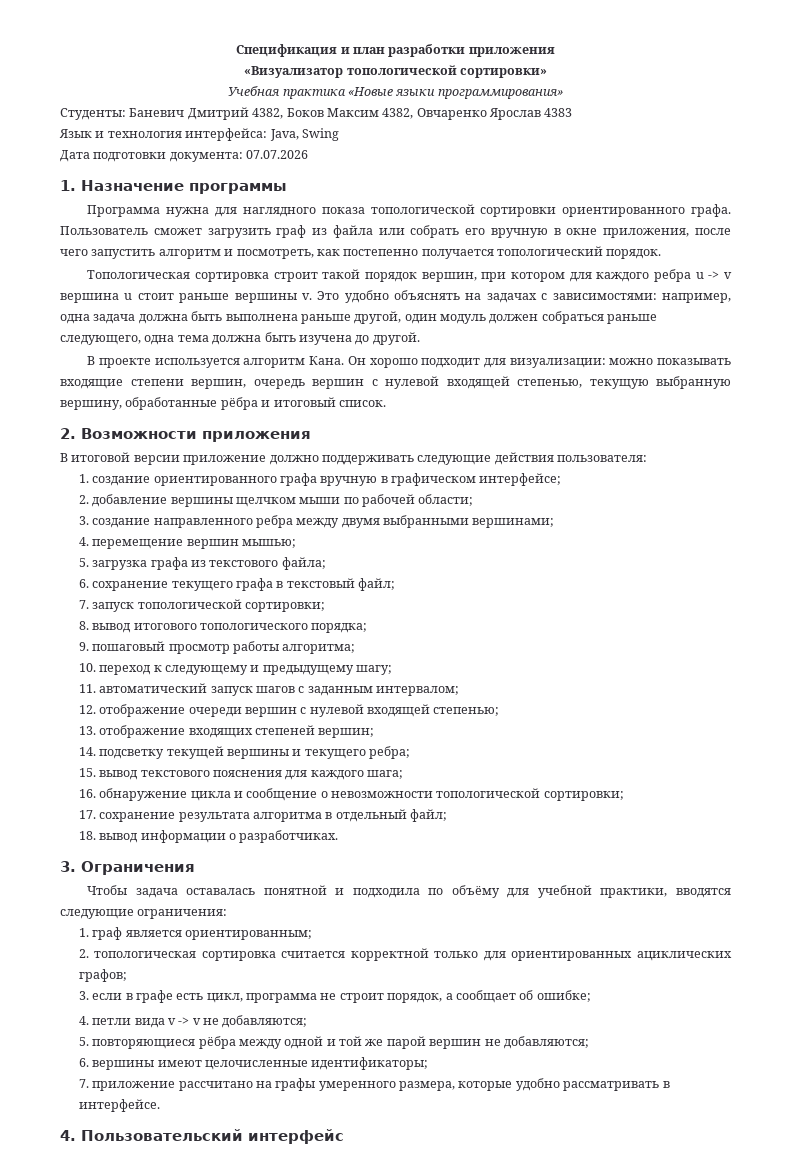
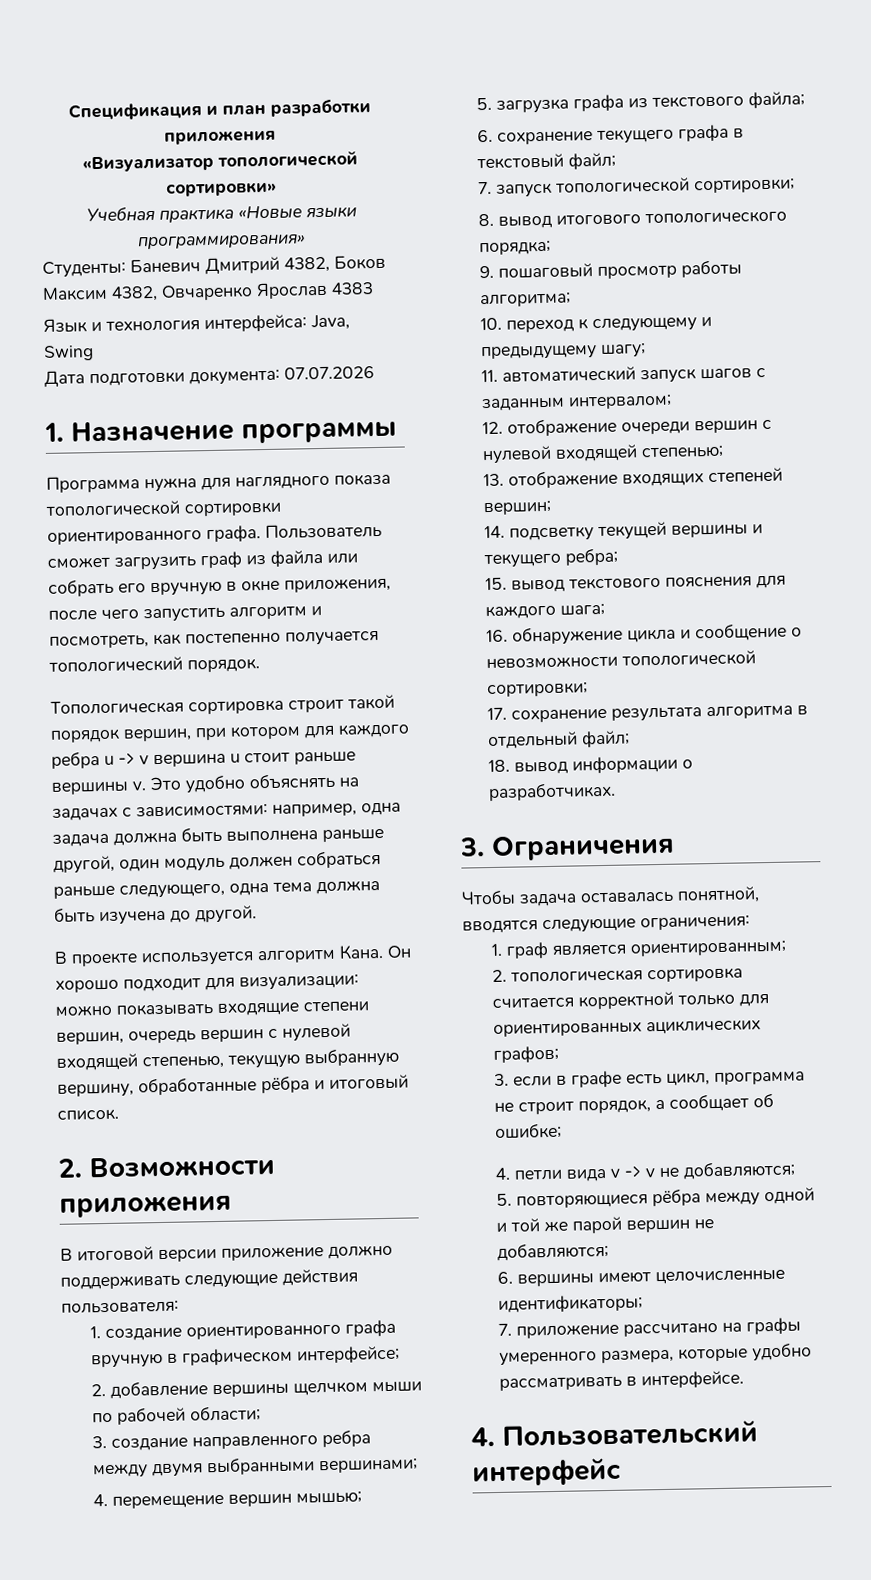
[263,885,668,898] понятной и подходила по объёму для учебной практики, -> [677,886,760,904] понятной,

